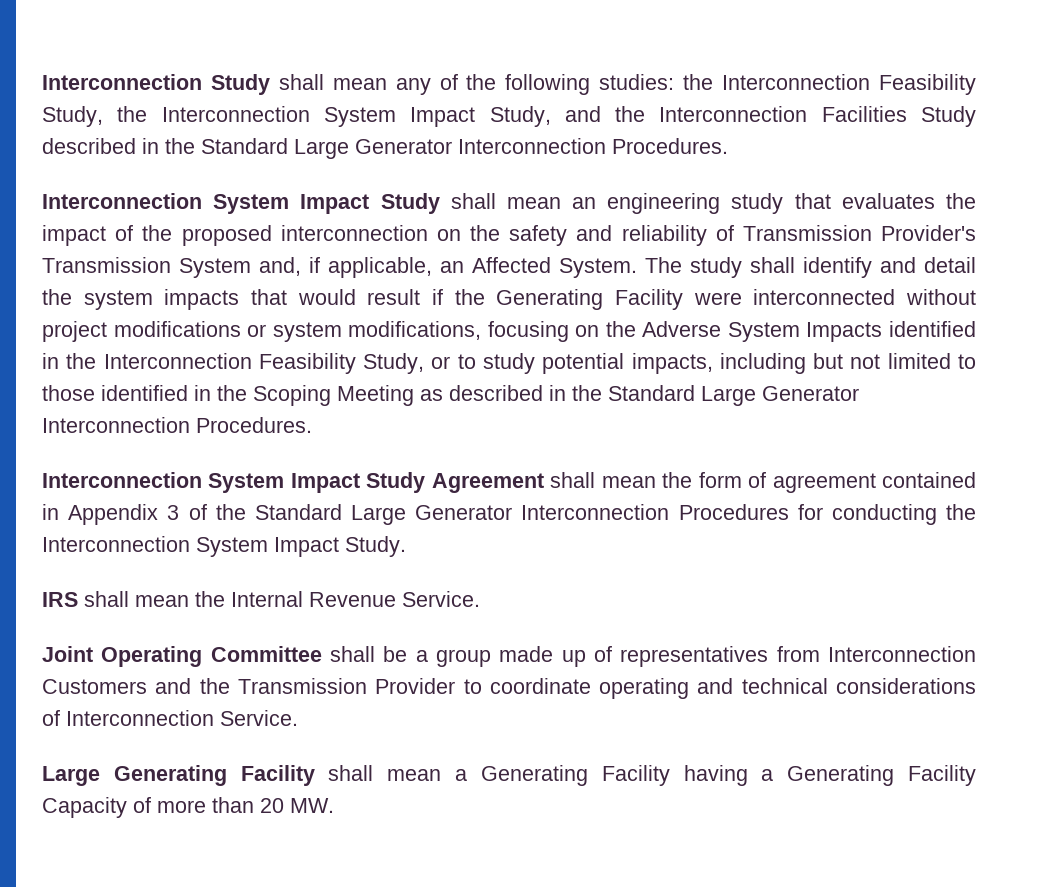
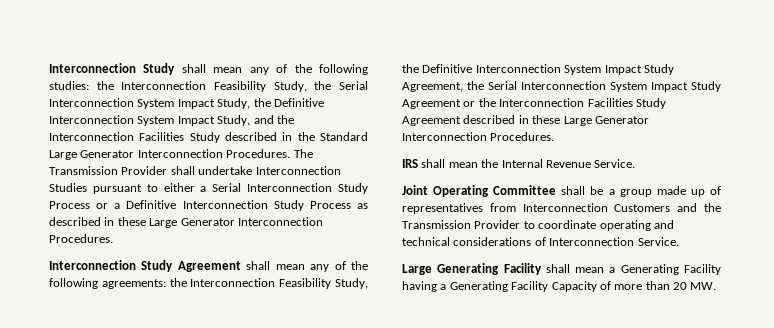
(148, 114) none -> [339,81,368,90] [49,98,324,109] Serial Interconnection System Impact Study, the Definitive
[42,193,976,214] [42,225,976,246] [42,257,976,278] [42,289,976,310] [42,321,976,342] [42,353,977,374] [42,385,414,406] // Interconnection System Impact Study shall mean an engineering study that evaluates the impact of the proposed interconnection on the safety and reliability of Transmission Provider's Transmission System and, if applicable, an Affected System. The study shall identify and detail the system impacts that would result if the Generating Facility were interconnected without project modifications or system modifications, focusing on the Adverse System Impacts identified in the Interconnection Feasibility Study, or to study potential impacts, including but not limited to those identified in the Scoping Meeting -> [293,149,313,158] [49,166,341,175] [49,183,368,194] [49,200,351,211] The Transmission Provider shall undertake Interconnection Studies pursuant to either a Serial Interconnection Study Process or a Definitive Interconnection Study Process
[572,385,859,406] [42,417,312,433] [42,472,977,493] [42,504,976,525] [42,536,406,557] the Standard Large Generator Interconnection Procedures. // Interconnection System Impact Study Agreement shall mean the form of agreement contained in Appendix 3 of the Standard Large Generator Interconnection Procedures for conducting the Interconnection System Impact Study. -> [117,217,323,228] [49,234,113,243] [49,260,368,272] [49,278,369,289] [402,64,674,75] [402,81,721,92] [402,98,666,109] [402,115,649,126] [402,132,555,141] these Large Generator Interconnection Procedures. // Interconnection Study Agreement shall mean any of the following agreements: the Interconnection Feasibility Study, the Definitive Interconnection System Impact Study Agreement, the Serial Interconnection System Impact Study Agreement or the Interconnection Facilities Study Agreement described in these Large Generator Interconnection Procedures.

